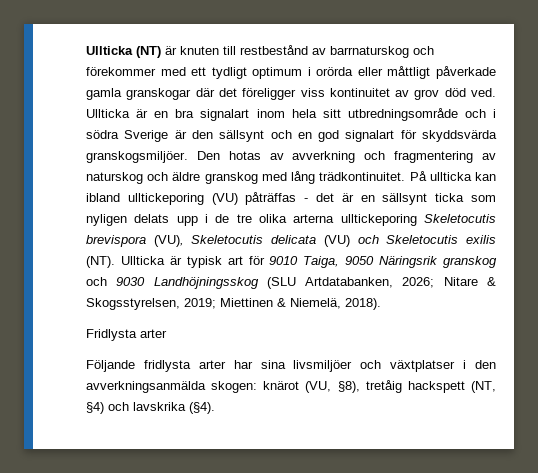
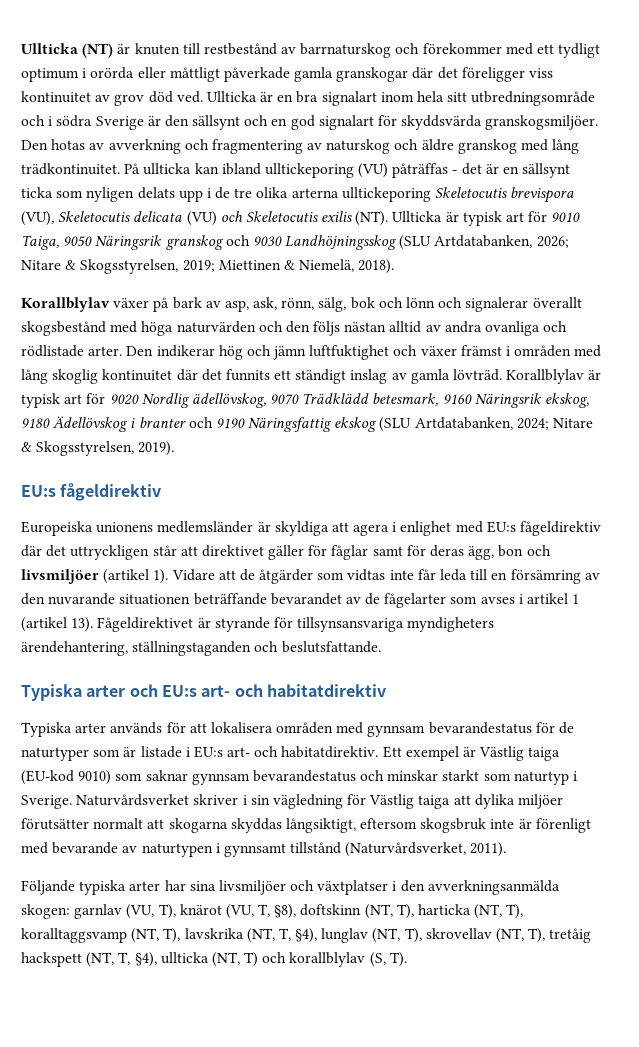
[86,329,167,341] Fridlysta arter -> [21,297,582,312] [21,321,568,336] [21,345,602,360] [21,369,602,384] [21,393,590,408] [21,416,594,432] [21,441,175,456] [21,483,162,501] [21,521,602,536] [21,545,551,560] [21,569,600,584] [21,593,580,608] [21,617,495,632] [21,641,381,656] [21,684,386,701] [21,722,575,737] [21,746,561,761] [21,770,578,785] [21,794,564,809] [21,818,591,833] [21,842,507,857] Korallblylav växer på bark av asp, ask, rönn, sälg, bok och lönn och signalerar överallt skogsbestånd med höga naturvärden och den följs nästan alltid av andra ovanliga och rödlistade arter. Den indikerar hög och jämn luftfuktighet och växer främst i områden med lång skoglig kontinuitet där det funnits ett ständigt inslag av gamla lövträd. Korallblylav är typisk art för 9020 Nordlig ädellövskog, 9070 Trädklädd betesmark, 9160 Näringsrik ekskog, 9180 Ädellövskog i branter och 9190 Näringsfattig ekskog (SLU Artdatabanken, 2024; Nitare & Skogsstyrelsen, 2019). // EU:s fågeldirektiv // Europeiska unionens medlemsländer är skyldiga att agera i enlighet med EU:s fågeldirektiv där det uttryckligen står att direktivet gäller för fåglar samt för deras ägg, bon och livsmiljöer (artikel 1). Vidare att de åtgärder som vidtas inte får leda till en försämring av den nuvarande situationen beträffande bevarandet av de fågelarter som avses i artikel 1 (artikel 13). Fågeldirektivet är styrande för tillsynsansvariga myndigheters ärendehantering, ställningstaganden och beslutsfattande. // Typiska arter och EU:s art- och habitatdirektiv // Typiska arter används för att lokalisera områden med gynnsam bevarandestatus för de naturtyper som är listade i EU:s art- och habitatdirektiv. Ett exempel är Västlig taiga (EU-kod 9010) som saknar gynnsam bevarandestatus och minskar starkt som naturtyp i Sverige. Naturvårdsverket skriver i sin vägledning för Västlig taiga att dylika miljöer förutsätter normalt att skogarna skyddas långsiktigt, eftersom skogsbruk inte är förenligt med bevarande av naturtypen i gynnsamt tillstånd (Naturvårdsverket, 2011).
[143,360,191,372] fridlysta -> [79,880,127,895] typiska
[263,380,497,393] [86,402,215,414] knärot (VU, §8), tretåig hackspett (NT, §4) och lavskrika (§4). -> [74,904,524,919] [21,928,592,943] [21,952,407,967] garnlav (VU, T), knärot (VU, T, §8), doftskinn (NT, T), harticka (NT, T), koralltaggsvamp (NT, T), lavskrika (NT, T, §4), lunglav (NT, T), skrovellav (NT, T), tretåig hackspett (NT, T, §4), ullticka (NT, T) och korallblylav (S, T).

